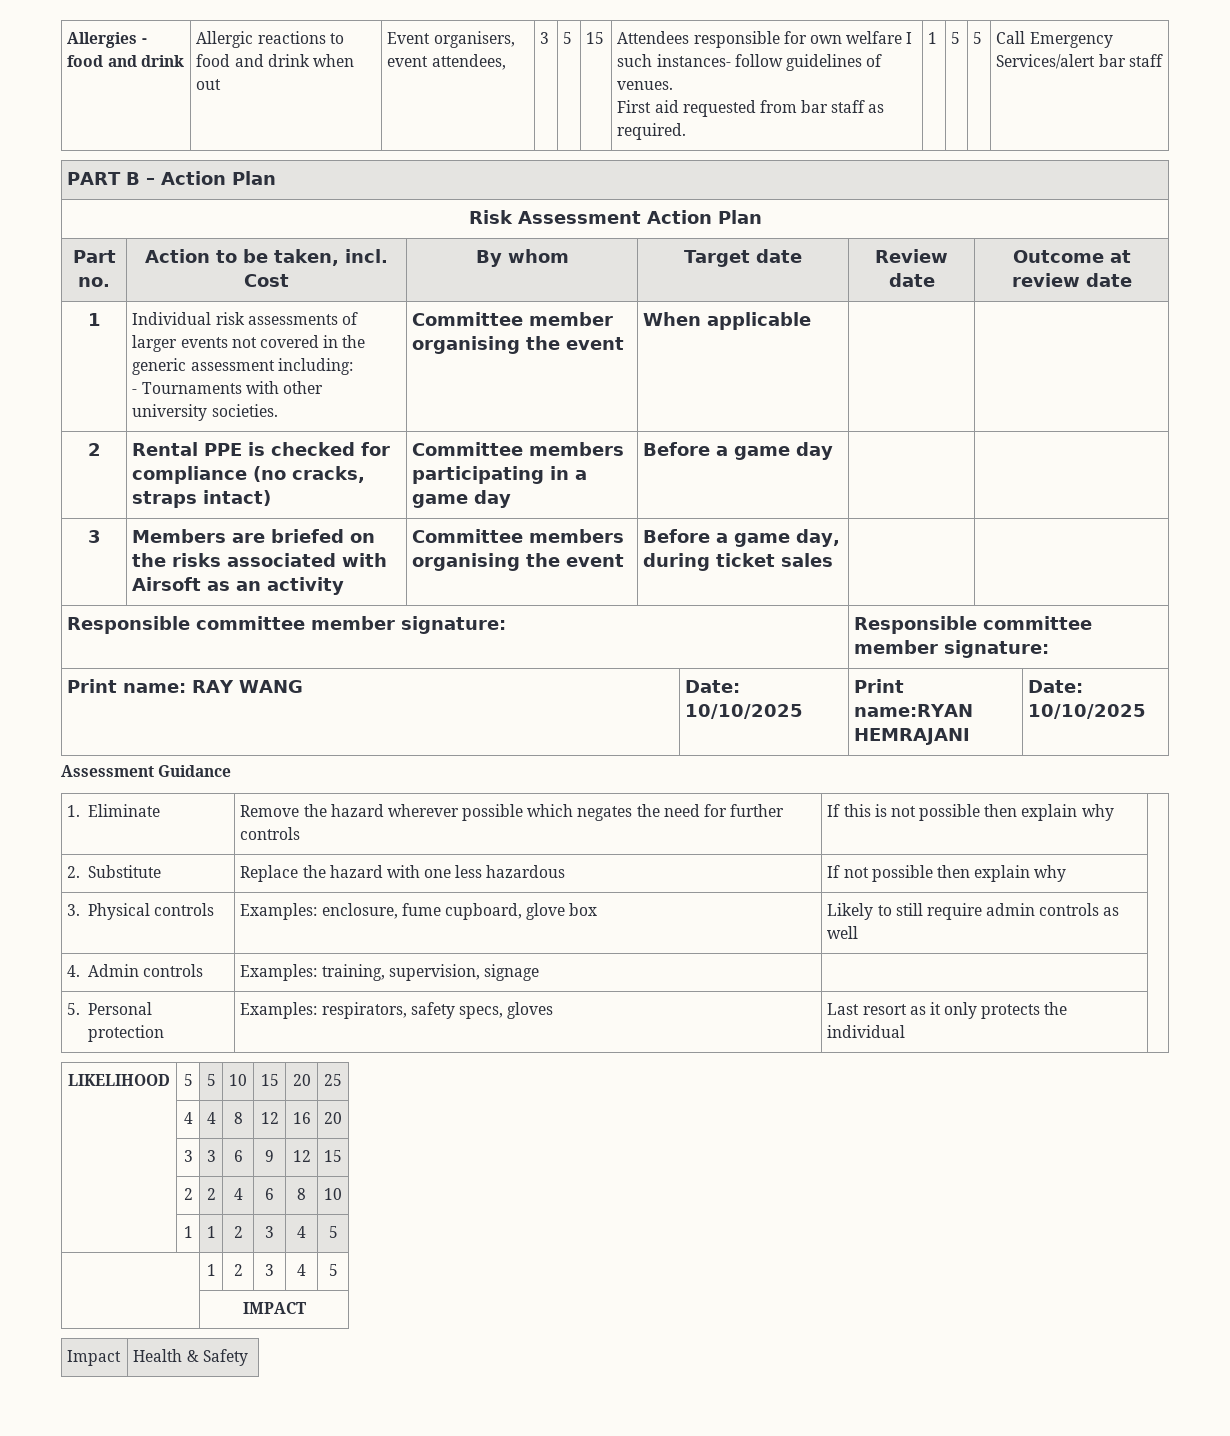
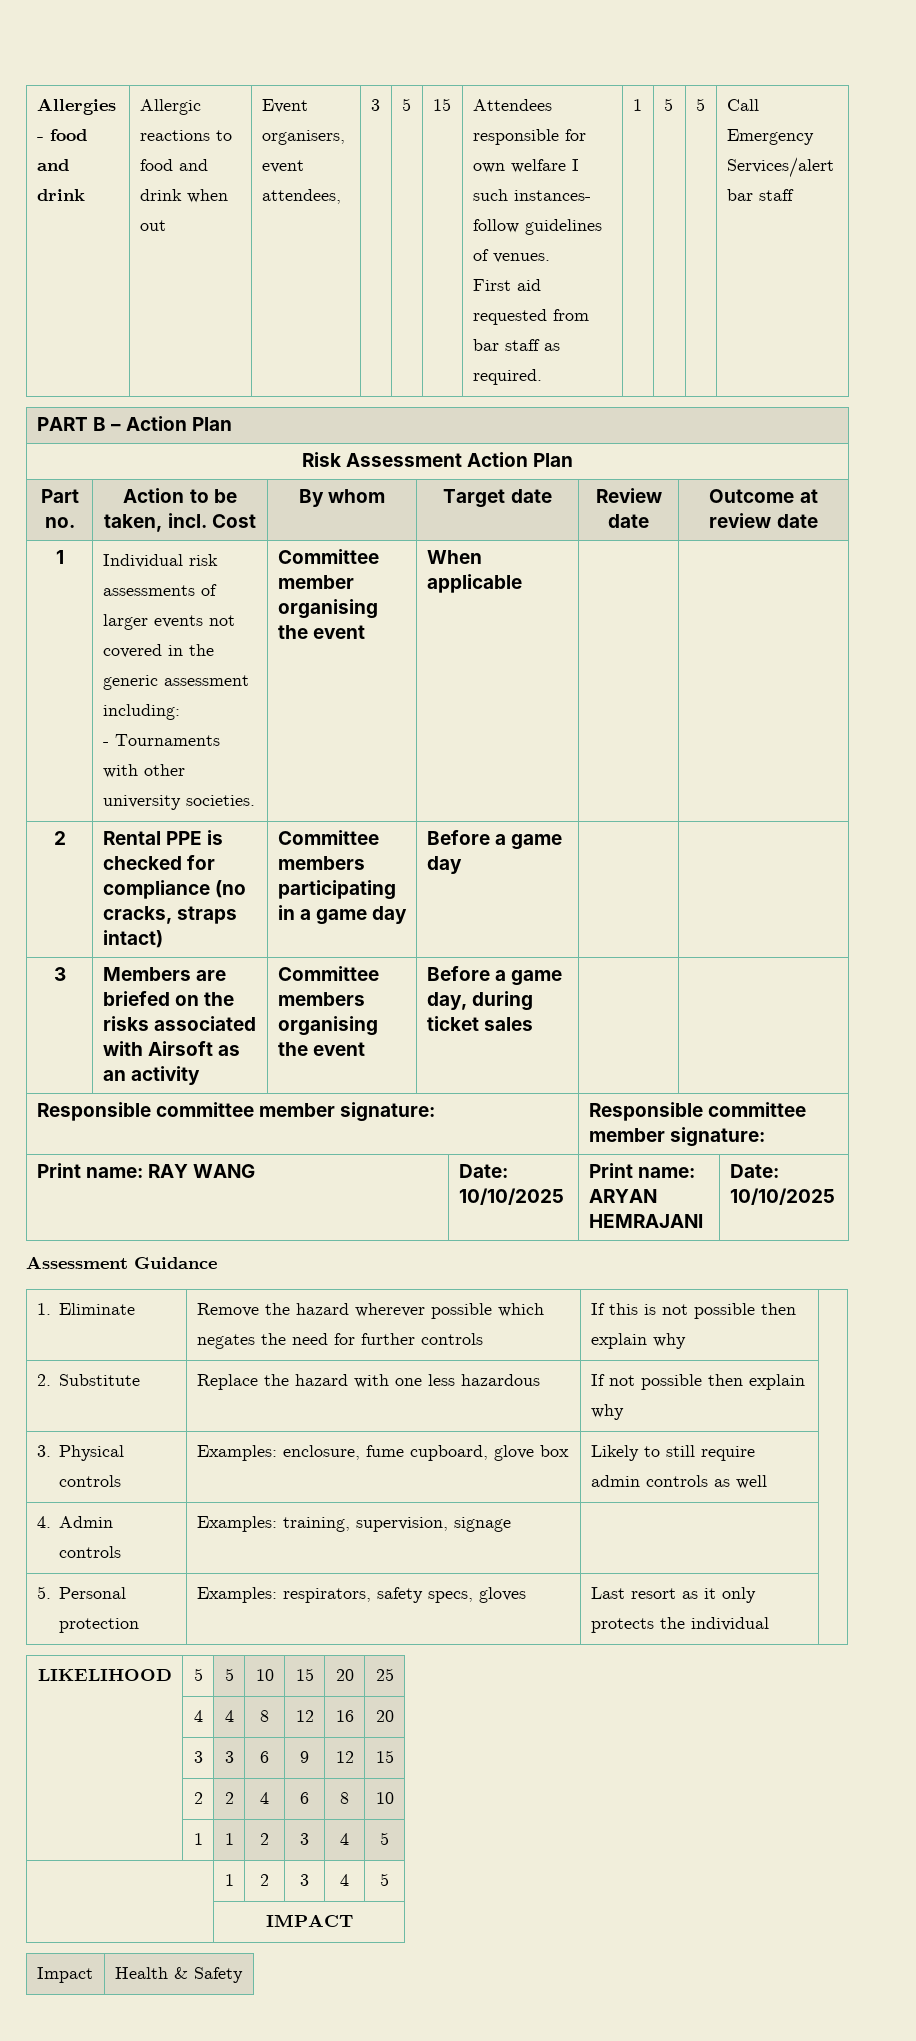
[854,704,974,717] name:RYAN -> [637,1167,695,1178] [588,1189,657,1203] name: ARYAN

